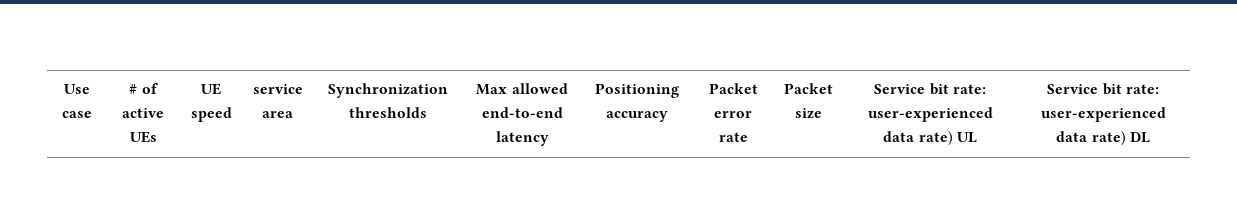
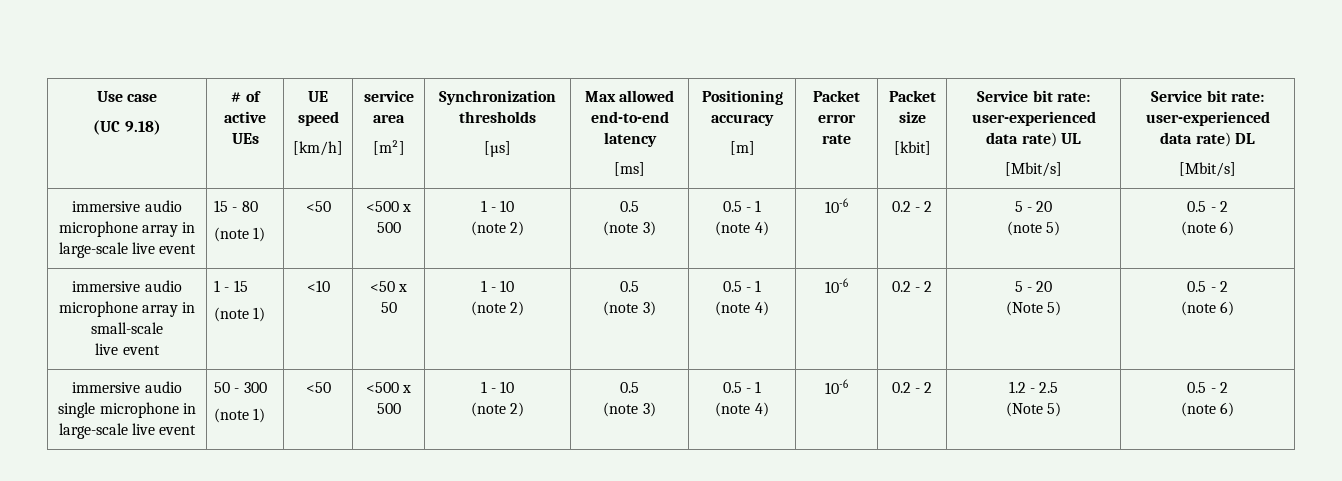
(92, 114) none -> [93,120,161,135] // (UC 9.18)
(232, 114) none -> [293,141,343,156] // [km/h]
(293, 114) none -> [372,140,405,155] // [m²]
(427, 112) none -> [484,141,511,157] // [µs]
(549, 138) none -> [613,162,645,176] // [ms]
(668, 116) none -> [729,141,755,155] // [m]
(822, 113) none -> [893,141,931,155] // [kbit]
(977, 137) none -> [1004,162,1062,177] // [Mbit/s]
(1150, 137) none -> [1179,162,1236,177] [72,200,182,212] [58,221,196,237] [58,242,197,258] [213,200,258,212] [213,227,266,242] [305,201,331,212] [365,201,412,212] [376,222,401,233] [480,200,515,212] [470,221,525,236] [619,201,639,212] [603,221,656,236] [722,200,762,212] [715,221,769,236] [824,198,848,213] [891,201,933,212] [1014,201,1053,212] [1006,221,1061,236] [1187,201,1228,212] [1180,221,1235,236] [72,280,182,292] [58,301,196,317] [91,322,163,334] [95,343,160,355] [213,280,248,292] [213,307,266,322] [306,280,330,292] [369,281,408,292] [380,302,397,313] [480,280,515,292] [470,301,525,316] [619,281,639,292] [603,301,656,316] [722,280,762,292] [715,301,769,316] [824,278,848,293] [891,281,933,292] [1014,281,1053,292] [1005,301,1062,316] [1187,281,1228,292] [1180,301,1235,316] [72,381,182,393] [58,402,196,418] [58,423,197,439] [213,382,267,393] [213,408,266,423] [305,382,331,393] [365,382,412,393] [376,403,401,414] [480,381,515,393] [470,402,525,417] [619,382,639,393] [603,402,656,417] [722,381,762,393] [715,402,769,417] [824,379,848,394] [891,382,933,393] [1008,381,1059,393] [1005,402,1062,417] [1187,382,1228,393] [1180,402,1235,417] // [Mbit/s] // immersive audio microphone array in large-scale live event | 15 - 80 // (note 1) | <50 | <500 x 500 | 1 - 10 // (note 2) | 0.5 // (note 3) | 0.5 - 1 // (note 4) | 10-6 | 0.2 - 2 | 5 - 20 // (note 5) | 0.5 - 2 // (note 6) // immersive audio microphone array in small-scale // live event | 1 - 15 // (note 1) | <10 | <50 x 50 | 1 - 10 // (note 2) | 0.5 // (note 3) | 0.5 - 1 // (note 4) | 10-6 | 0.2 - 2 | 5 - 20 // (Note 5) | 0.5 - 2 // (note 6) // immersive audio single microphone in large-scale live event | 50 - 300 // (note 1) | <50 | <500 x 500 | 1 - 10 // (note 2) | 0.5 // (note 3) | 0.5 - 1 // (note 4) | 10-6 | 0.2 - 2 | 1.2 - 2.5 // (Note 5) | 0.5 - 2 // (note 6)

